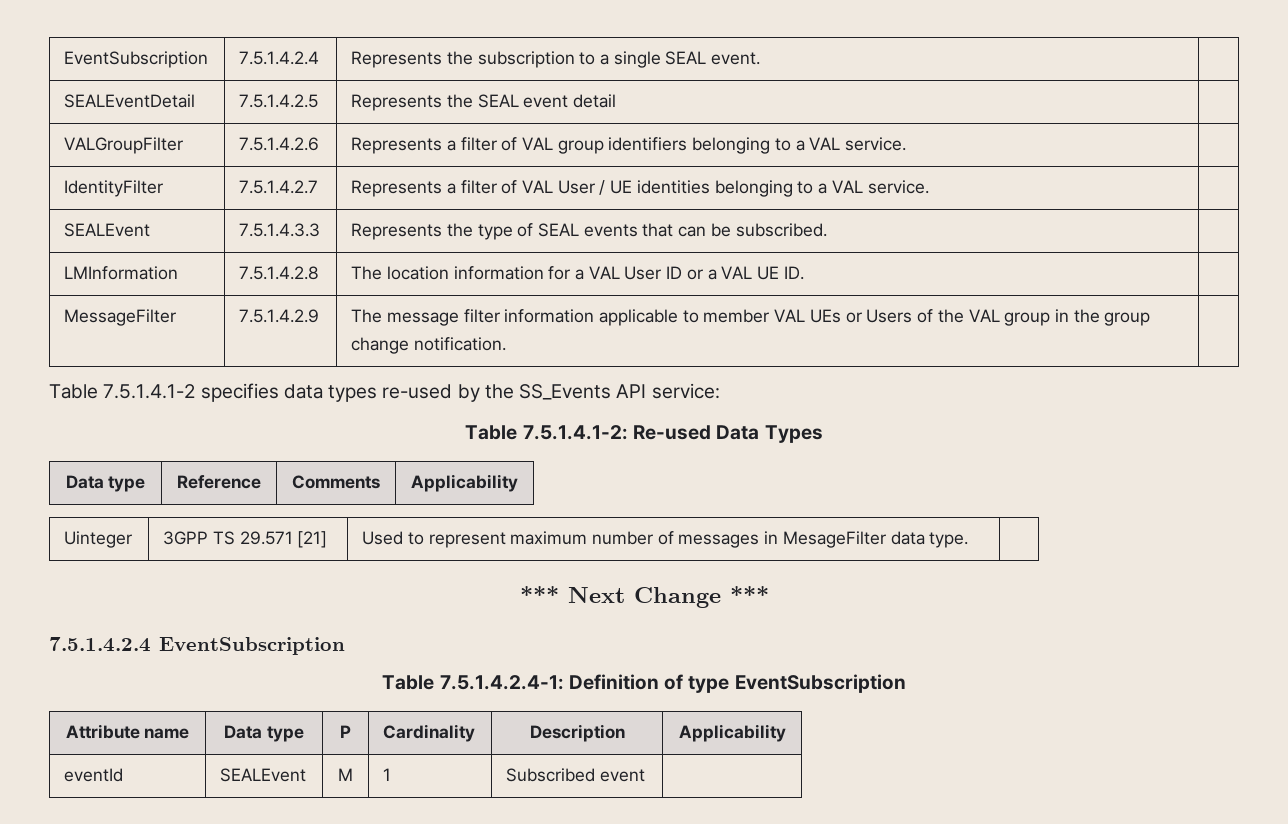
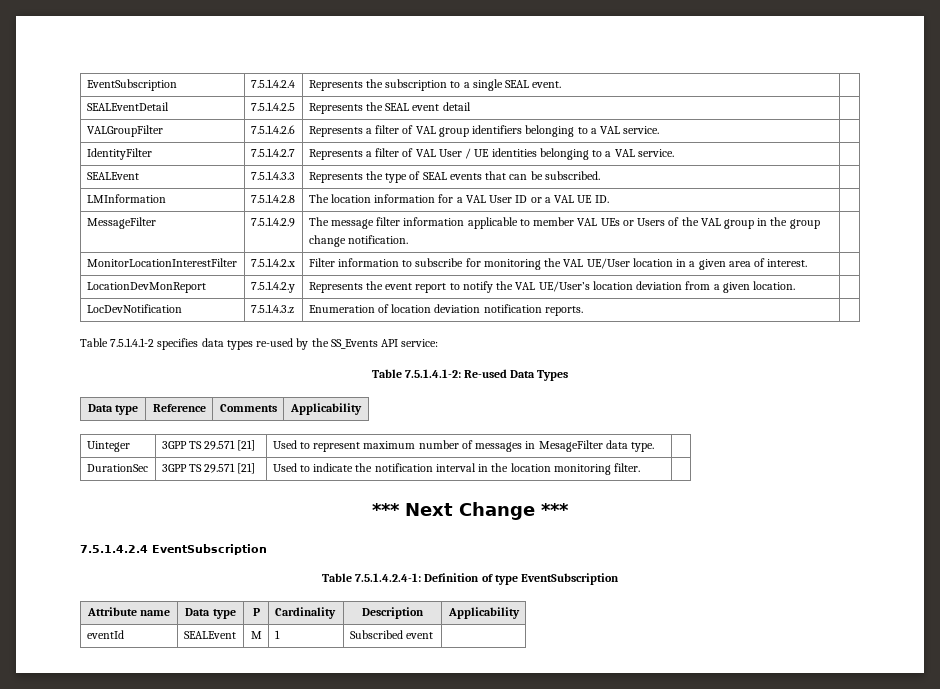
(506, 344) none -> [86,258,237,267] [250,258,295,267] [308,258,808,270] [86,282,206,293] [250,281,295,293] [308,281,795,293] [86,304,182,313] [250,304,294,314] [308,304,583,316] // MonitorLocationInterestFilter | 7.5.1.4.2.x | Filter information to subscribe for monitoring the VAL UE/User location in a given area of interest. | // LocationDevMonReport | 7.5.1.4.2.y | Represents the event report to notify the VAL UE/User’s location deviation from a given location. | // LocDevNotification | 7.5.1.4.3.z | Enumeration of location deviation notification reports. |
(969, 540) none -> [86,464,148,472] [161,463,256,474] [272,463,641,475] // DurationSec | 3GPP TS 29.571 [21] | Used to indicate the notification interval in the location monitoring filter. |

